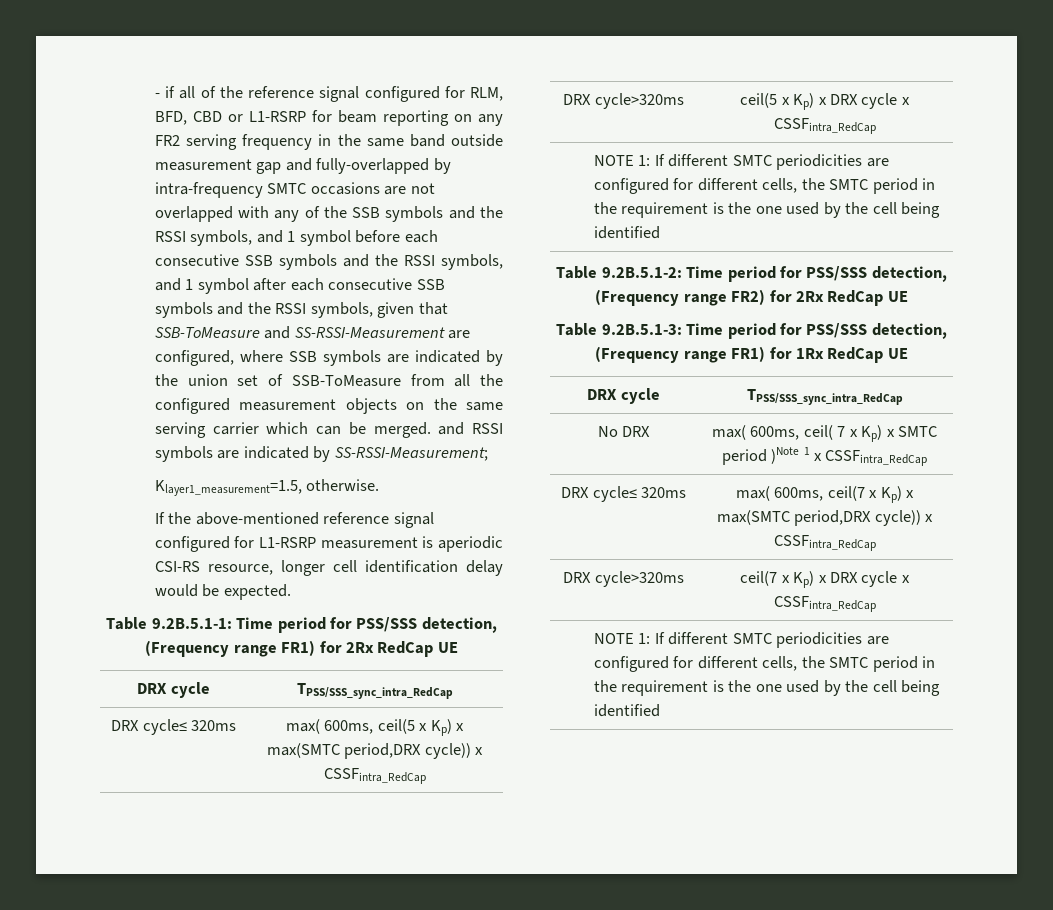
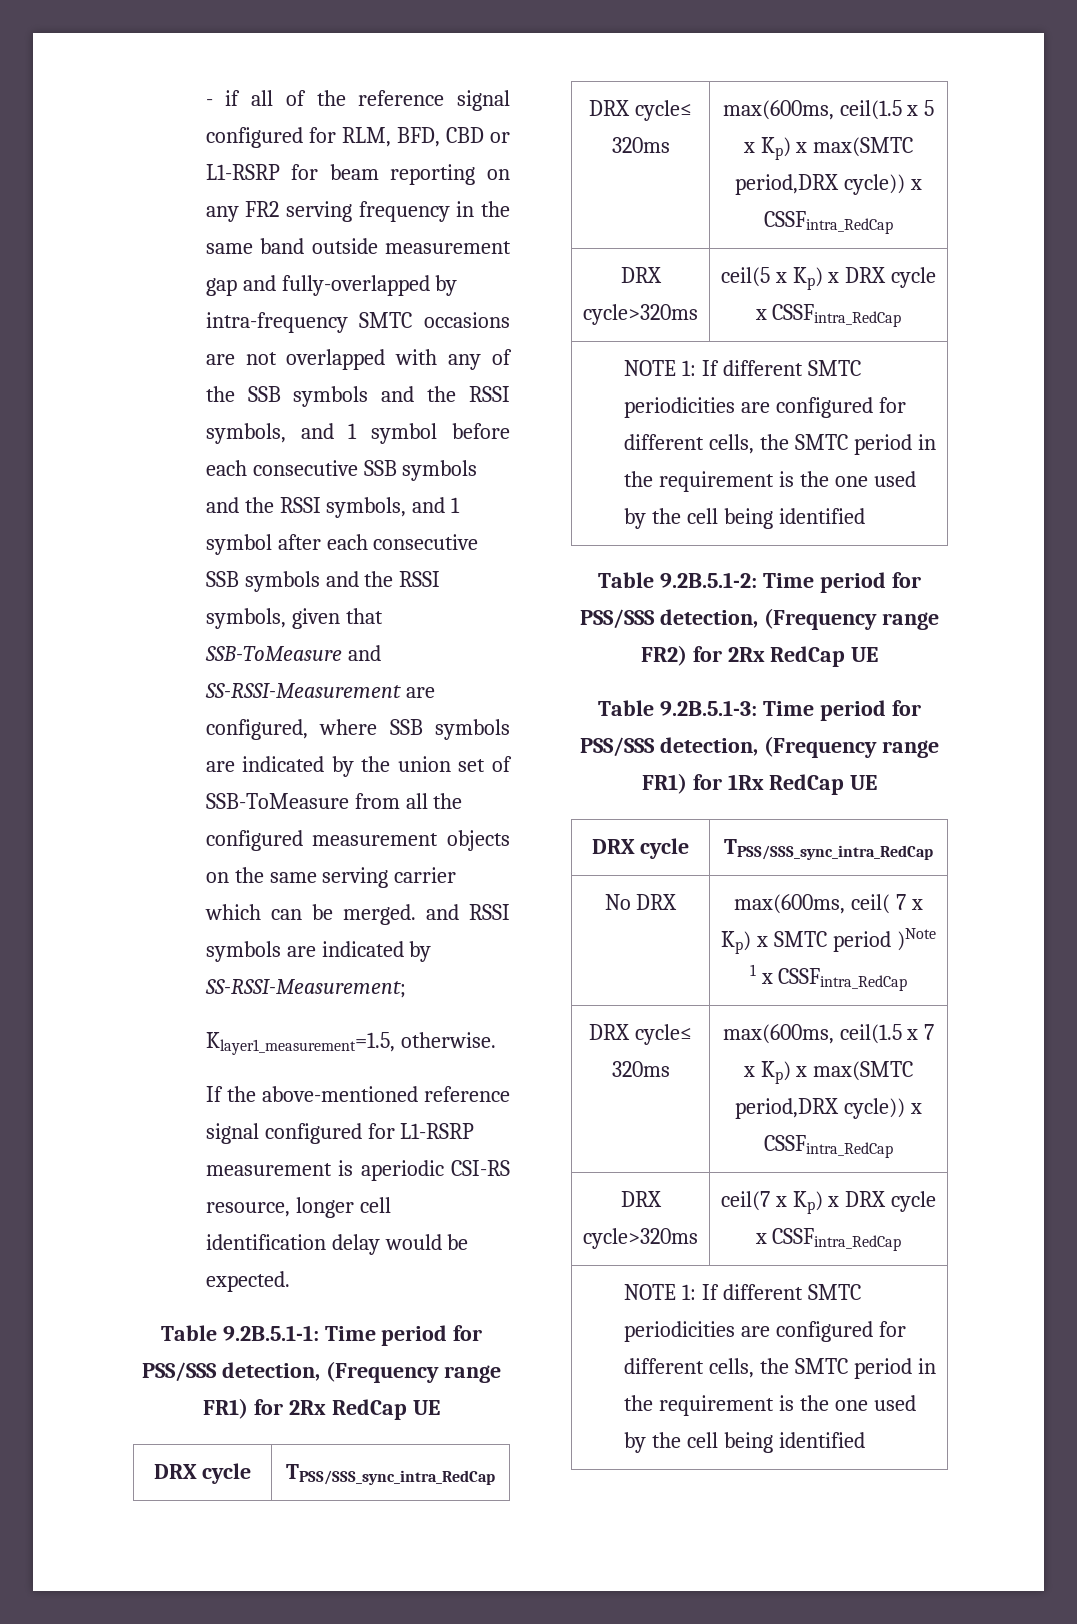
[285,719,415,734] max( 600ms, ceil(5 -> [722,100,935,120] max(600ms, ceil(1.5 x 5
[711,425,800,440] max( 600ms, -> [734,894,846,914] max(600ms,
[735,486,865,501] max( 600ms, ceil(7 -> [722,1024,935,1044] max(600ms, ceil(1.5 x 7

